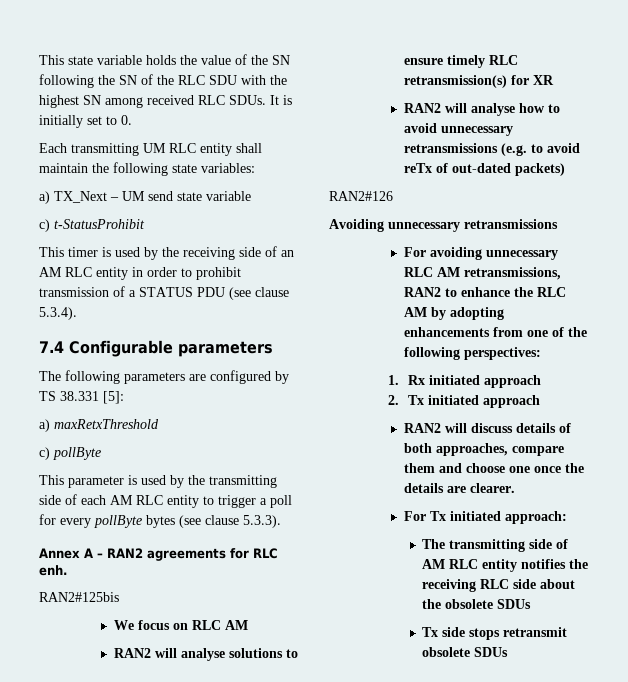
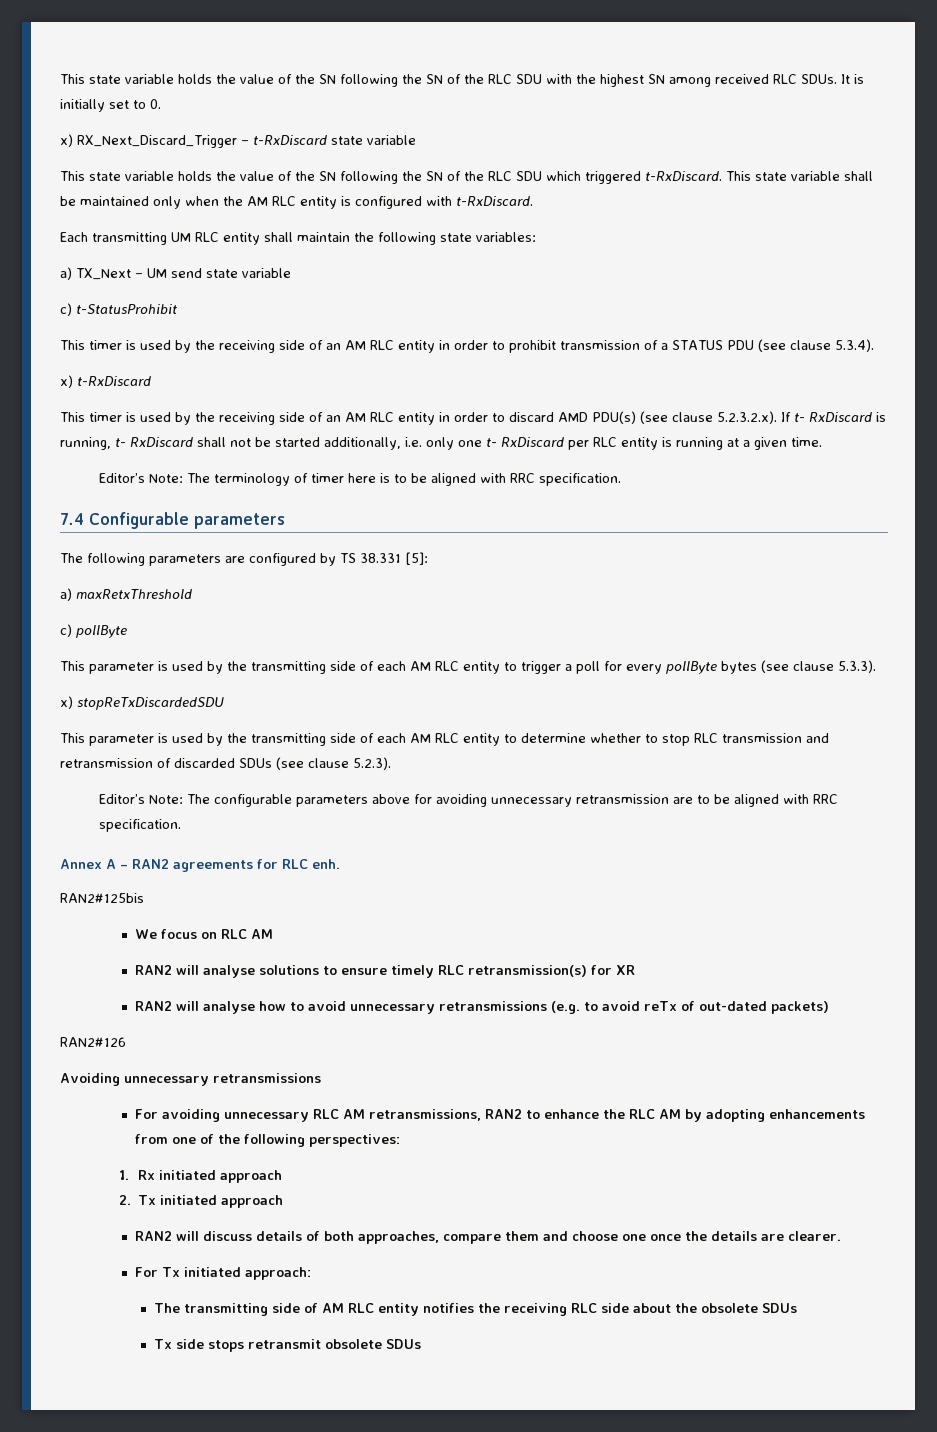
(132, 120) none -> [60,134,416,148] [60,171,873,184] [60,196,533,209] // x) RX_Next_Discard_Trigger – t-RxDiscard state variable // This state variable holds the value of the SN following the SN of the RLC SDU which triggered t-RxDiscard. This state variable shall be maintained only when the AM RLC entity is configured with t-RxDiscard.
(77, 313) none -> [60,375,151,388] [60,411,886,425] [60,437,822,450] [99,473,622,486] // x) t-RxDiscard // This timer is used by the receiving side of an AM RLC entity in order to discard AMD PDU(s) (see clause 5.2.3.2.x). If t- RxDiscard is running, t- RxDiscard shall not be started additionally, i.e. only one t- RxDiscard per RLC entity is running at a given time. // Editor’s Note: The terminology of timer here is to be aligned with RRC specification.
(281, 521) none -> [60,696,224,710] [60,733,829,746] [60,757,391,770] [99,794,839,807] [99,819,182,832] // x) stopReTxDiscardedSDU // This parameter is used by the transmitting side of each AM RLC entity to determine whether to stop RLC transmission and retransmission of discarded SDUs (see clause 5.2.3). // Editor’s Note: The configurable parameters above for avoiding unnecessary retransmission are to be aligned with RRC specification.

